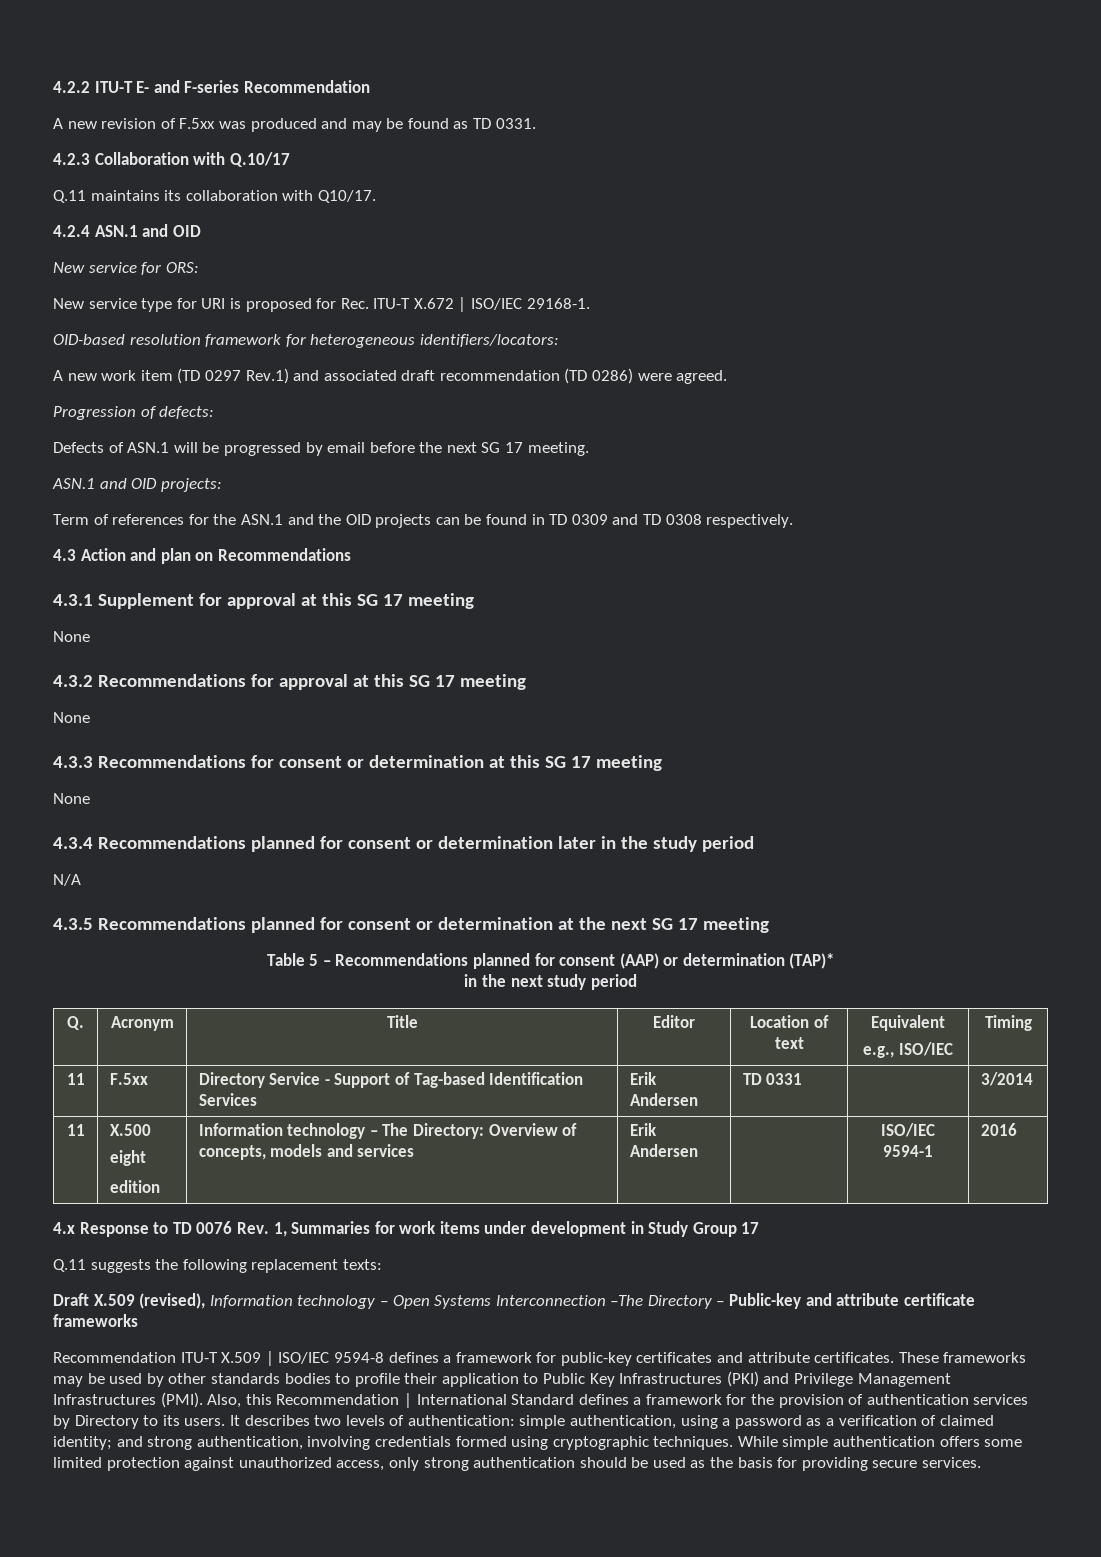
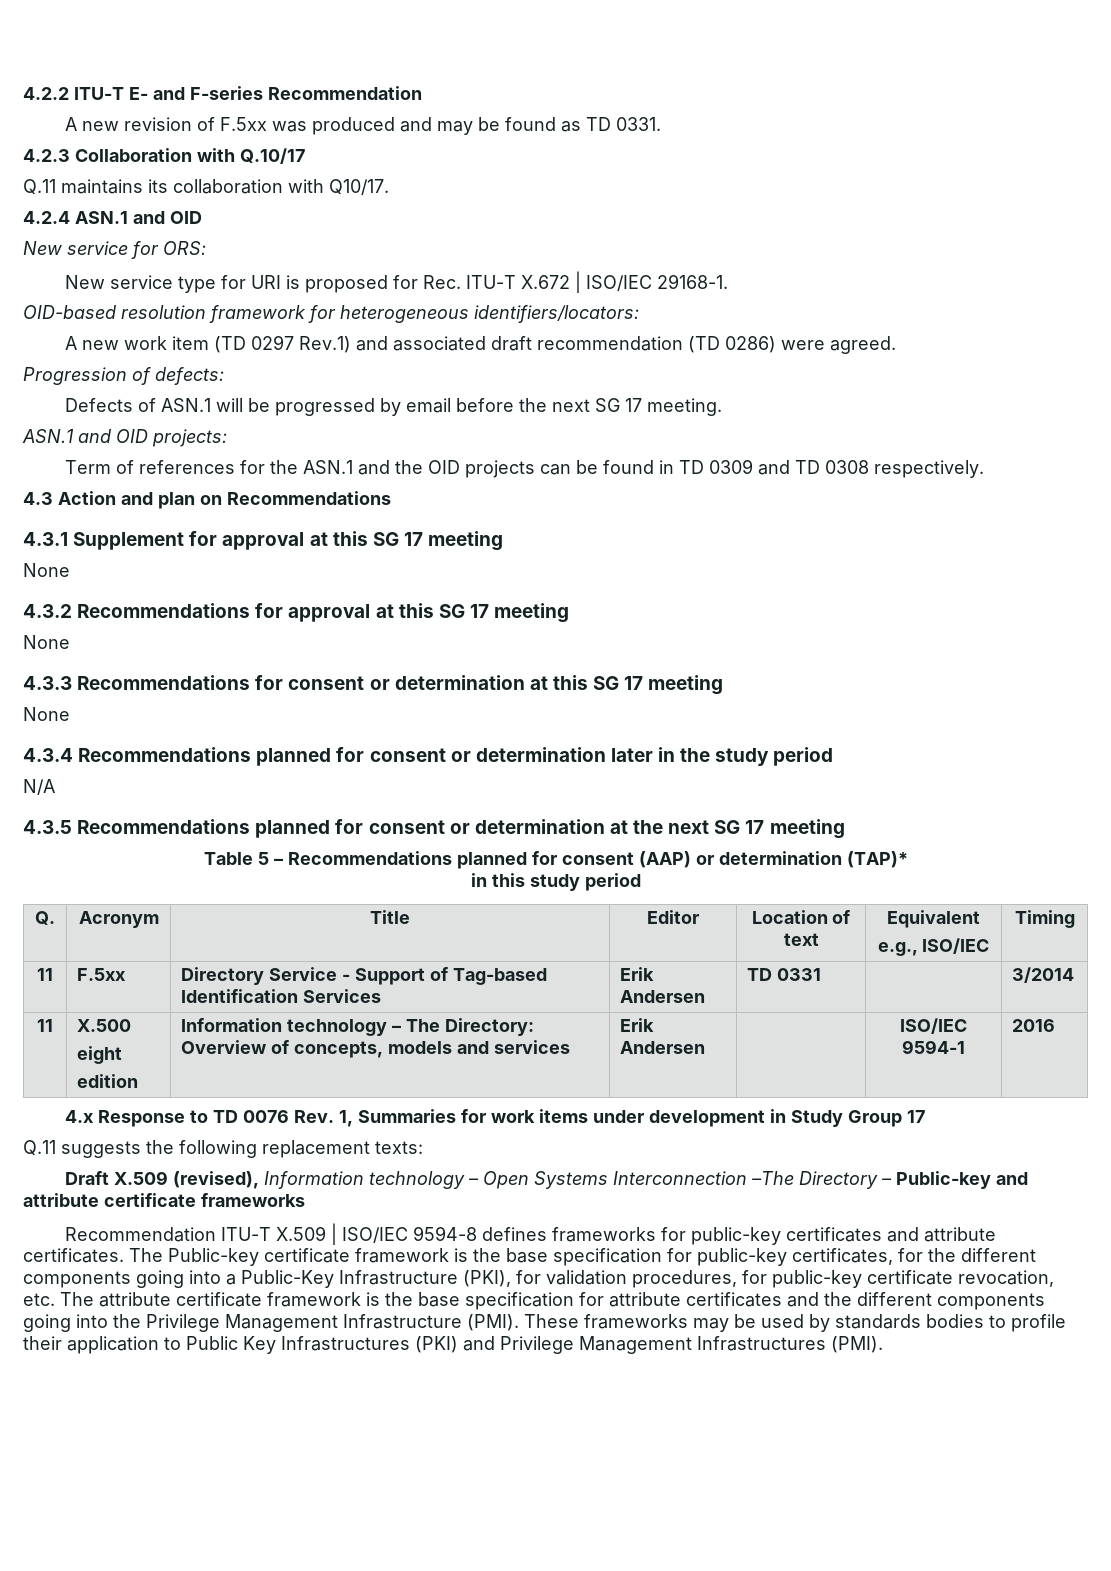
[481,974,543,987] the next -> [491,873,525,887] this
[443,1352,532,1363] a framework -> [551,1227,656,1242] frameworks
(895, 1357) none -> [129,1248,1036,1266] [23,1270,1054,1288] [23,1292,1045,1310] [23,1314,519,1332] The Public-key certificate framework is the base specification for public-key certificates, for the different components going into a Public-Key Infrastructure (PKI), for validation procedures, for public-key certificate revocation, etc. The attribute certificate framework is the base specification for attribute certificates and the different components going into the Privilege Management Infrastructure (PMI).
[168,1373,207,1384] other -> (830, 1323) none
[207,1393,1029,1408] [53,1415,994,1429] [53,1436,1023,1450] [53,1457,982,1471] Also, this Recommendation | International Standard defines a framework for the provision of authentication services by Directory to its users. It describes two levels of authentication: simple authentication, using a password as a verification of claimed identity; and strong authentication, involving credentials formed using cryptographic techniques. While simple authentication offers some limited protection against unauthorized access, only strong authentication should be used as the basis for providing secure services. -> (883, 1344) none

